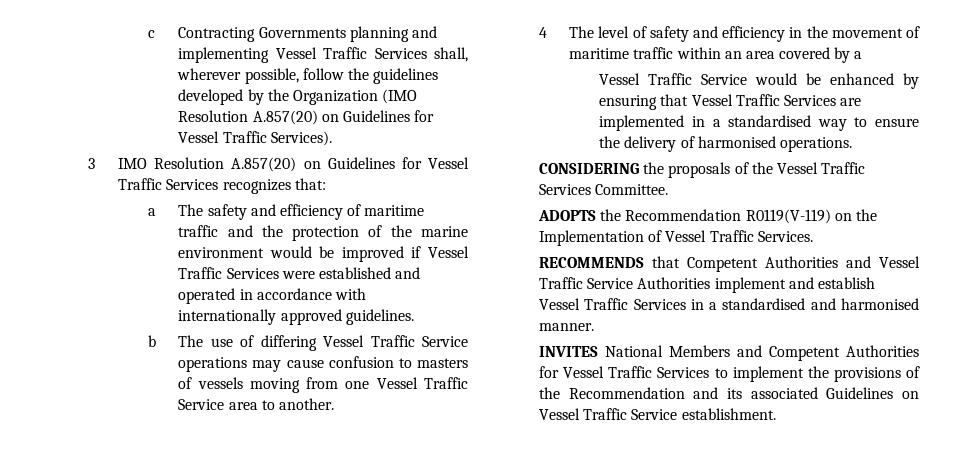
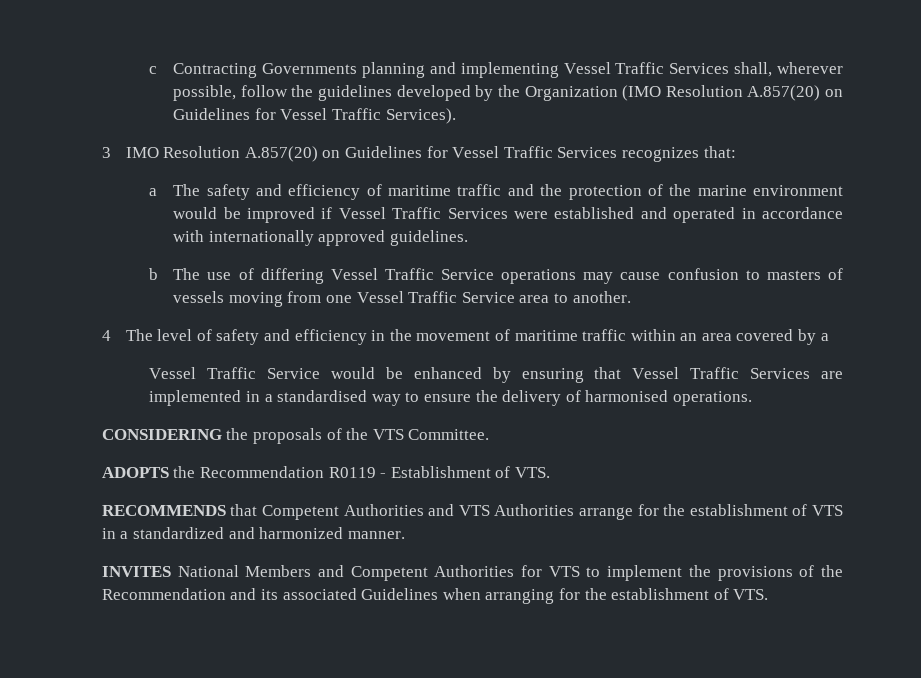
[777,162,866,174] [539,184,592,195] Vessel Traffic Services -> [372,429,404,440] VTS
[745,209,878,224] [539,230,813,246] R0119(V-119) on the Implementation of Vessel Traffic Services. -> [328,466,550,478] R0119 - Establishment of VTS.
[879,256,920,268] [539,277,876,293] [539,298,919,310] Vessel Traffic Service Authorities implement and establish Vessel Traffic Services in a standardised and harmonised -> [458,504,843,520] [101,527,344,539] VTS Authorities arrange for the establishment of VTS in a standardized and harmonized
[563,366,710,378] Vessel Traffic Services -> [548,566,580,577] VTS
[902,391,919,399] [539,408,776,420] on Vessel Traffic Service establishment. -> [442,588,769,604] when arranging for the establishment of VTS.

